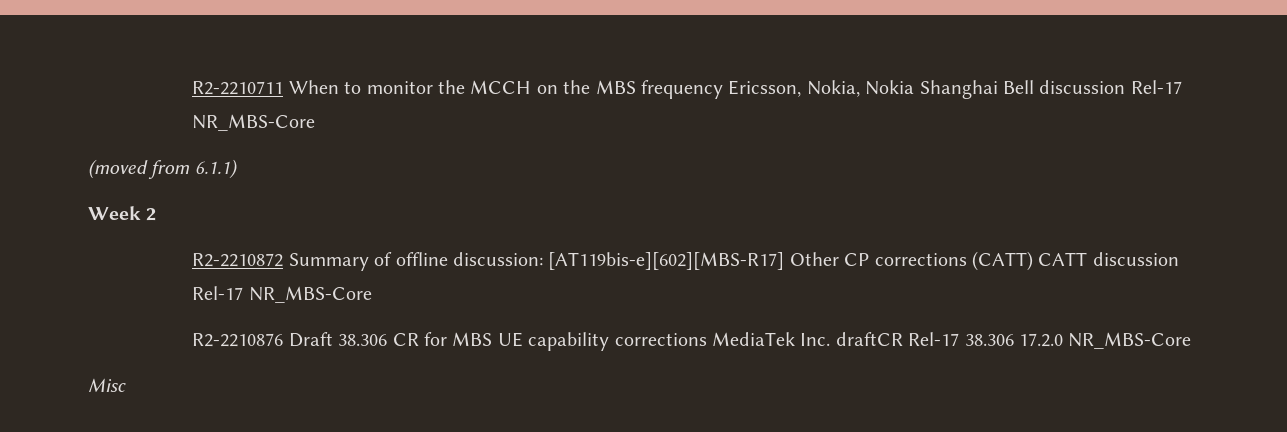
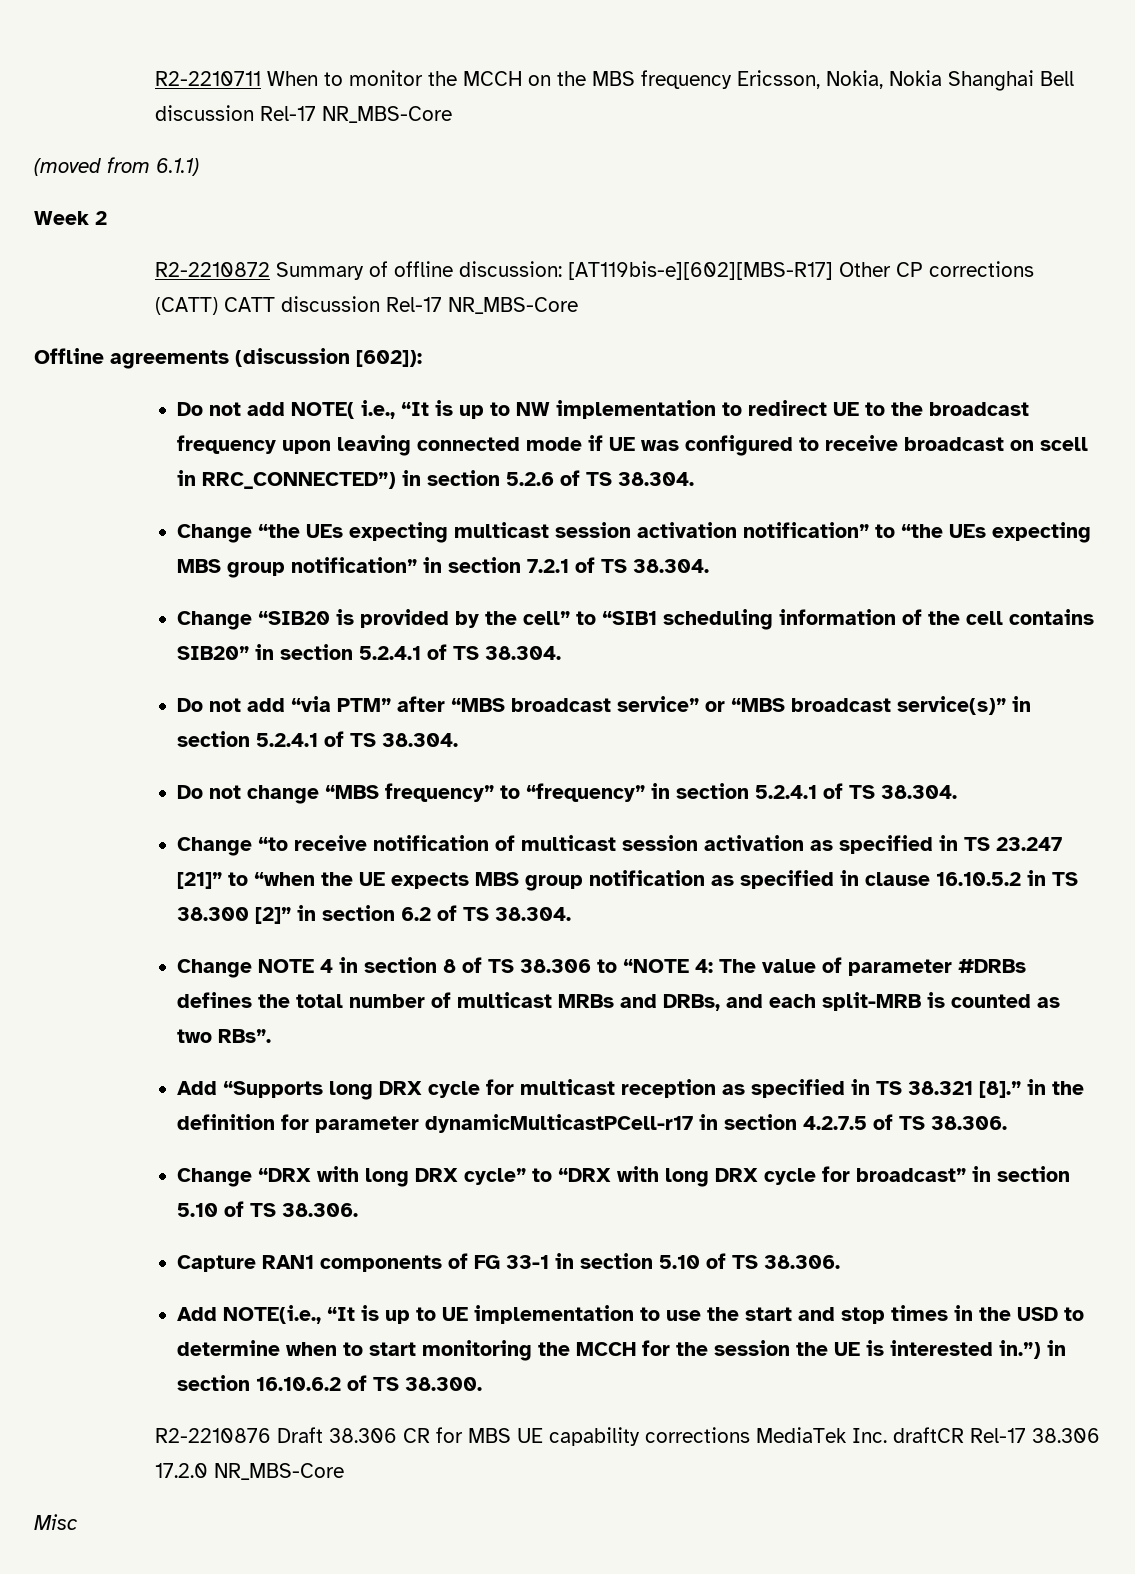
(372, 294) none -> [34,348,422,369] [177,400,1030,419] [177,435,1089,456] [177,470,695,489] [177,522,1092,543] [177,557,710,578] [177,609,1095,630] [177,644,562,660] [177,696,1032,715] [177,731,459,747] [177,783,958,804] [177,835,1063,856] [177,870,1079,891] [177,905,572,924] [177,957,1027,978] [177,992,1061,1011] [177,1029,272,1043] [177,1079,1085,1100] [177,1114,1008,1133] [177,1166,1071,1187] [177,1201,359,1217] [177,1253,841,1272] [177,1305,1085,1324] [177,1340,1067,1361] [177,1375,483,1391] // Offline agreements (discussion [602]): // Do not add NOTE( i.e., “It is up to NW implementation to redirect UE to the broadcast frequency upon leaving connected mode if UE was configured to receive broadcast on scell in RRC_CONNECTED”) in section 5.2.6 of TS 38.304. // Change “the UEs expecting multicast session activation notification” to “the UEs expecting MBS group notification” in section 7.2.1 of TS 38.304. // Change “SIB20 is provided by the cell” to “SIB1 scheduling information of the cell contains SIB20” in section 5.2.4.1 of TS 38.304. // Do not add “via PTM” after “MBS broadcast service” or “MBS broadcast service(s)” in section 5.2.4.1 of TS 38.304. // Do not change “MBS frequency” to “frequency” in section 5.2.4.1 of TS 38.304. // Change “to receive notification of multicast session activation as specified in TS 23.247 [21]” to “when the UE expects MBS group notification as specified in clause 16.10.5.2 in TS 38.300 [2]” in section 6.2 of TS 38.304. // Change NOTE 4 in section 8 of TS 38.306 to “NOTE 4: The value of parameter #DRBs defines the total number of multicast MRBs and DRBs, and each split-MRB is counted as two RBs”. // Add “Supports long DRX cycle for multicast reception as specified in TS 38.321 [8].” in the definition for parameter dynamicMulticastPCell-r17 in section 4.2.7.5 of TS 38.306. // Change “DRX with long DRX cycle” to “DRX with long DRX cycle for broadcast” in section 5.10 of TS 38.306. // Capture RAN1 components of FG 33-1 in section 5.10 of TS 38.306. // Add NOTE(i.e., “It is up to UE implementation to use the start and stop times in the USD to determine when to start monitoring the MCCH for the session the UE is interested in.”) in section 16.10.6.2 of TS 38.300.

